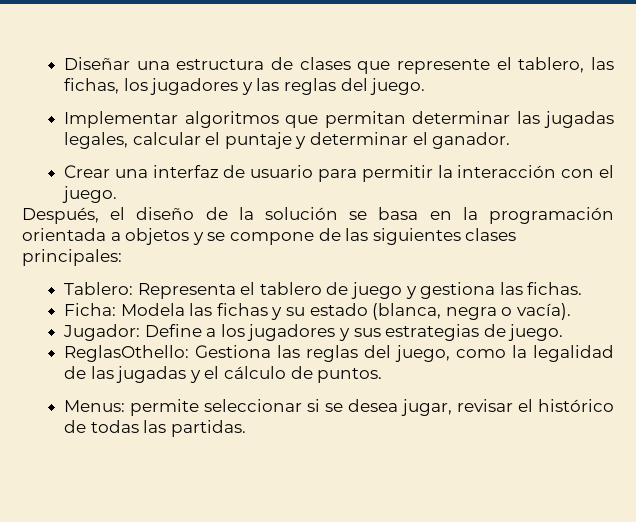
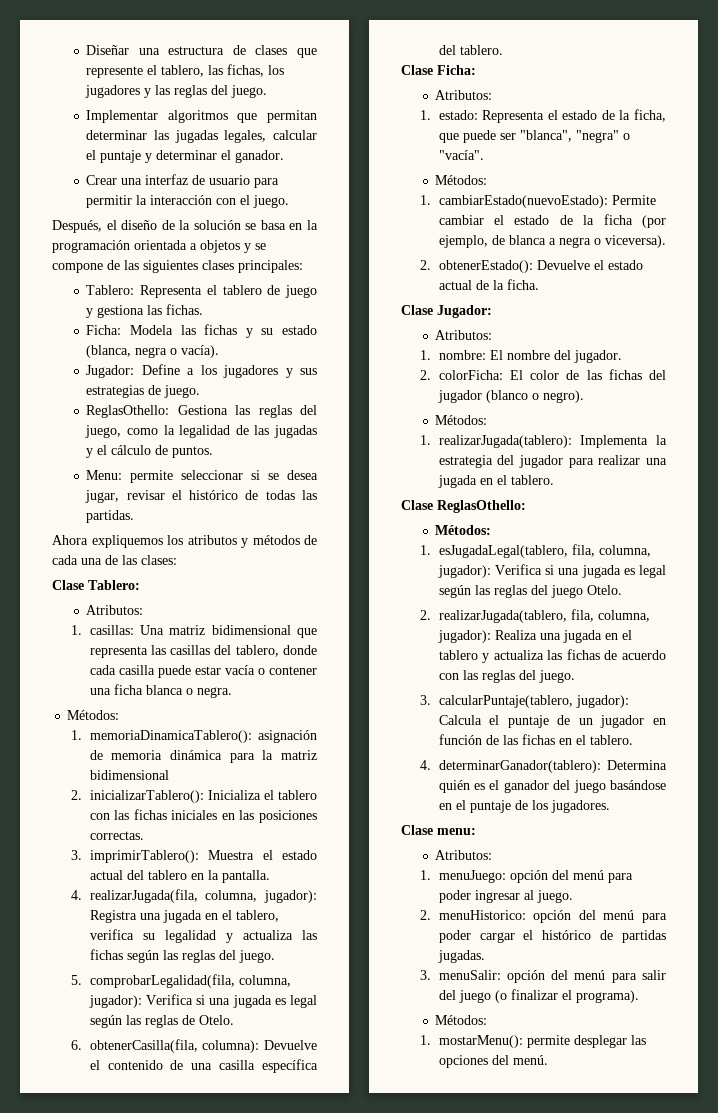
[64,400,126,412] Menus: -> [86,470,123,480] Menu:
(246, 428) none -> [52,535,317,548] [52,555,177,565] [52,580,140,590] [86,605,144,615] [70,625,317,638] [89,645,317,658] [89,665,317,678] [89,684,232,698] [67,710,120,720] [70,730,317,743] [89,750,318,763] [89,770,169,780] [70,790,317,803] [89,809,317,823] [89,831,144,840] [70,850,317,863] [89,870,270,883] [70,889,317,903] [89,910,279,923] [89,929,317,943] [89,949,275,963] [70,974,291,988] [88,994,317,1008] [89,1015,234,1028] [70,1039,317,1053] [89,1059,318,1073] [438,45,503,55] [401,65,476,75] [435,90,493,100] [419,109,666,123] [438,130,630,143] [438,150,484,160] [435,175,488,185] [419,195,656,208] [438,214,666,228] [438,235,666,248] [419,260,643,273] [438,279,539,290] [401,305,492,318] [435,330,493,340] [419,350,622,363] [419,369,666,380] [437,390,584,403] [435,415,488,425] [419,435,667,448] [438,455,667,468] [437,475,554,488] [401,500,526,513] [435,525,492,535] [419,544,651,558] [437,564,666,578] [438,585,622,598] [419,609,650,623] [437,630,632,643] [438,649,666,663] [438,670,575,683] [419,695,629,708] [438,715,666,728] [438,734,633,745] [419,760,667,773] [438,780,666,793] [438,800,610,813] [401,825,476,835] [435,850,493,860] [419,870,633,883] [438,890,573,903] [419,910,667,923] [438,930,666,943] [437,950,485,963] [419,970,666,983] [438,989,639,1003] [435,1015,488,1025] [419,1035,646,1048] [438,1055,548,1068] // Ahora expliquemos los atributos y métodos de cada una de las clases: // Clase Tablero: // Atributos: // 1. casillas: Una matriz bidimensional que representa las casillas del tablero, donde cada casilla puede estar vacía o contener una ficha blanca o negra. // Métodos: // 1. memoriaDinamicaTablero(): asignación de memoria dinámica para la matriz bidimensional // 2. inicializarTablero(): Inicializa el tablero con las fichas iniciales en las posiciones correctas. // 3. imprimirTablero(): Muestra el estado actual del tablero en la pantalla. // 4. realizarJugada(fila, columna, jugador): Registra una jugada en el tablero, verifica su legalidad y actualiza las fichas según las reglas del juego. // 5. comprobarLegalidad(fila, columna, jugador): Verifica si una jugada es legal según las reglas de Otelo. // 6. obtenerCasilla(fila, columna): Devuelve el contenido de una casilla específica del tablero. // Clase Ficha: // Atributos: // 1. estado: Representa el estado de la ficha, que puede ser "blanca", "negra" o "vacía". // Métodos: // 1. cambiarEstado(nuevoEstado): Permite cambiar el estado de la ficha (por ejemplo, de blanca a negra o viceversa). // 2. obtenerEstado(): Devuelve el estado actual de la ficha. // Clase Jugador: // Atributos: // 1. nombre: El nombre del jugador. // 2. colorFicha: El color de las fichas del jugador (blanco o negro). // Métodos: // 1. realizarJugada(tablero): Implementa la estrategia del jugador para realizar una jugada en el tablero. // Clase ReglasOthello: // Métodos: // 1. esJugadaLegal(tablero, fila, columna, jugador): Verifica si una jugada es legal según las reglas del juego Otelo. // 2. realizarJugada(tablero, fila, columna, jugador): Realiza una jugada en el tablero y actualiza las fichas de acuerdo con las reglas del juego. // 3. calcularPuntaje(tablero, jugador): Calcula el puntaje de un jugador en función de las fichas en el tablero. // 4. determinarGanador(tablero): Determina quién es el ganador del juego basándose en el puntaje de los jugadores. // Clase menu: // Atributos: // 1. menuJuego: opción del menú para poder ingresar al juego. // 2. menuHistorico: opción del menú para poder cargar el histórico de partidas jugadas. // 3. menuSalir: opción del menú para salir del juego (o finalizar el programa). // Métodos: // 1. mostarMenu(): permite desplegar las opciones del menú.

